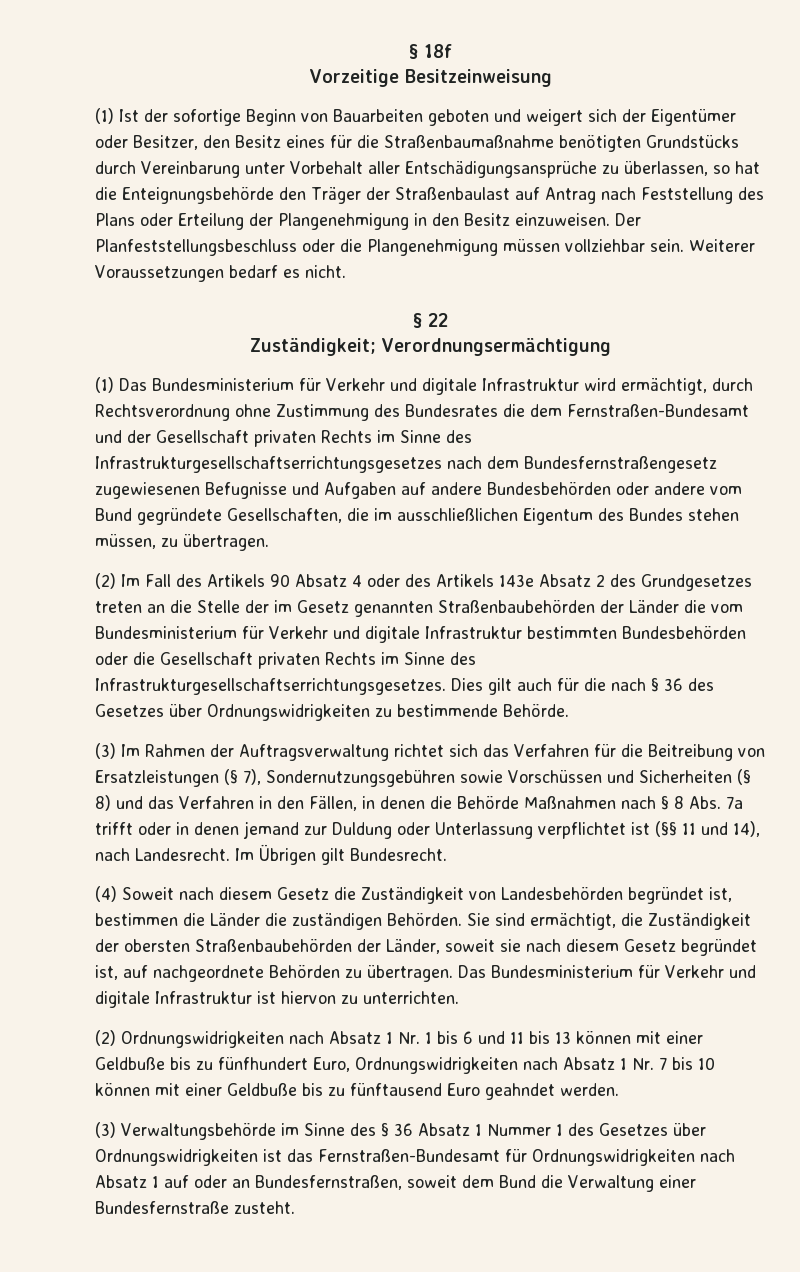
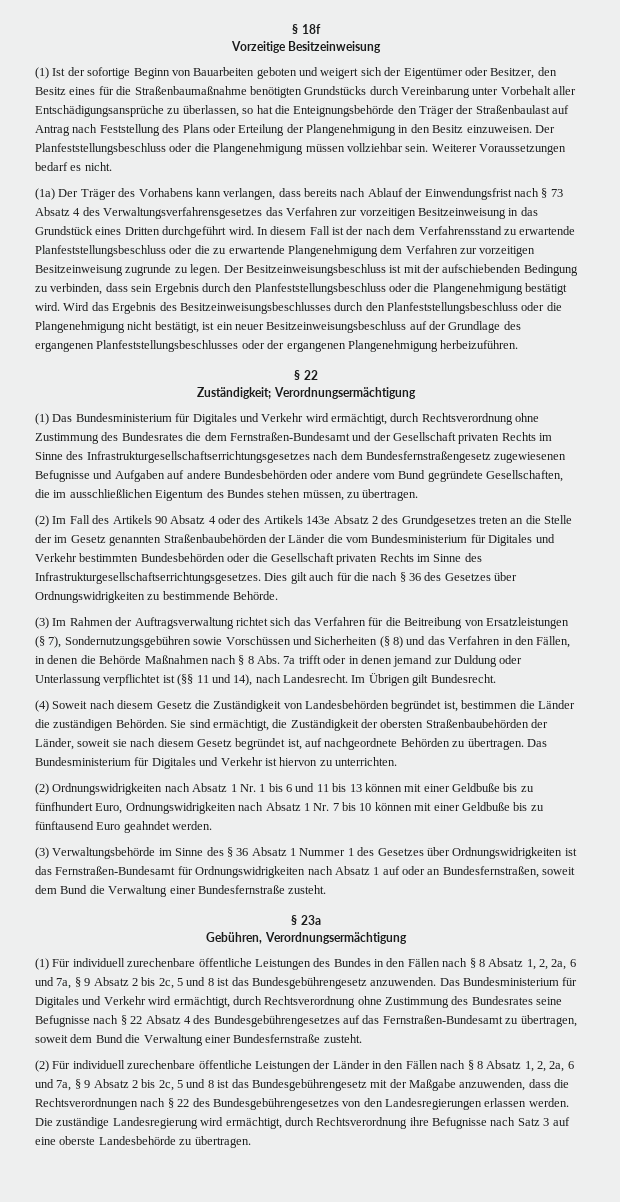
(346, 271) none -> [35,188,563,200] [35,207,538,219] [35,226,576,238] [35,245,536,257] [35,264,578,276] [35,283,568,295] [35,302,562,314] [35,321,521,333] [35,340,519,352] // (1a) Der Träger des Vorhabens kann verlangen, dass bereits nach Ablauf der Einwendungsfrist nach § 73 Absatz 4 des Verwaltungsverfahrensgesetzes das Verfahren zur vorzeitigen Besitzeinweisung in das Grundstück eines Dritten durchgeführt wird. In diesem Fall ist der nach dem Verfahrensstand zu erwartende Planfeststellungsbeschluss oder die zu erwartende Plangenehmigung dem Verfahren zur vorzeitigen Besitzeinweisung zugrunde zu legen. Der Besitzeinweisungsbeschluss ist mit der aufschiebenden Bedingung zu verbinden, dass sein Ergebnis durch den Planfeststellungsbeschluss oder die Plangenehmigung bestätigt wird. Wird das Ergebnis des Besitzeinweisungsbeschlusses durch den Planfeststellungsbeschluss oder die Plangenehmigung nicht bestätigt, ist ein neuer Besitzeinweisungsbeschluss auf der Grundlage des ergangenen Planfeststellungsbeschlusses oder der ergangenen Plangenehmigung herbeizuführen.
[326,378,579,395] Verkehr und digitale Infrastruktur -> [192,413,304,425] Digitales und Verkehr
[269,626,522,643] Verkehr und digitale Infrastruktur -> [488,534,555,546] [35,553,77,562] Digitales und Verkehr
[665,965,756,978] [95,991,252,1008] Verkehr und digitale Infrastruktur -> [151,757,263,769] Digitales und Verkehr
(295, 1207) none -> [291,915,321,925] [206,932,407,944] [35,958,576,970] [35,977,578,989] [35,996,563,1008] [35,1015,577,1027] [35,1034,362,1046] [35,1060,574,1072] [35,1079,570,1091] [35,1098,569,1110] [35,1117,570,1129] [35,1136,251,1148] // § 23a // Gebühren, Verordnungsermächtigung // (1) Für individuell zurechenbare öffentliche Leistungen des Bundes in den Fällen nach § 8 Absatz 1, 2, 2a, 6 und 7a, § 9 Absatz 2 bis 2c, 5 und 8 ist das Bundesgebührengesetz anzuwenden. Das Bundesministerium für Digitales und Verkehr wird ermächtigt, durch Rechtsverordnung ohne Zustimmung des Bundesrates seine Befugnisse nach § 22 Absatz 4 des Bundesgebührengesetzes auf das Fernstraßen-Bundesamt zu übertragen, soweit dem Bund die Verwaltung einer Bundesfernstraße zusteht. // (2) Für individuell zurechenbare öffentliche Leistungen der Länder in den Fällen nach § 8 Absatz 1, 2, 2a, 6 und 7a, § 9 Absatz 2 bis 2c, 5 und 8 ist das Bundesgebührengesetz mit der Maßgabe anzuwenden, dass die Rechtsverordnungen nach § 22 des Bundesgebührengesetzes von den Landesregierungen erlassen werden. Die zuständige Landesregierung wird ermächtigt, durch Rechtsverordnung ihre Befugnisse nach Satz 3 auf eine oberste Landesbehörde zu übertragen.

